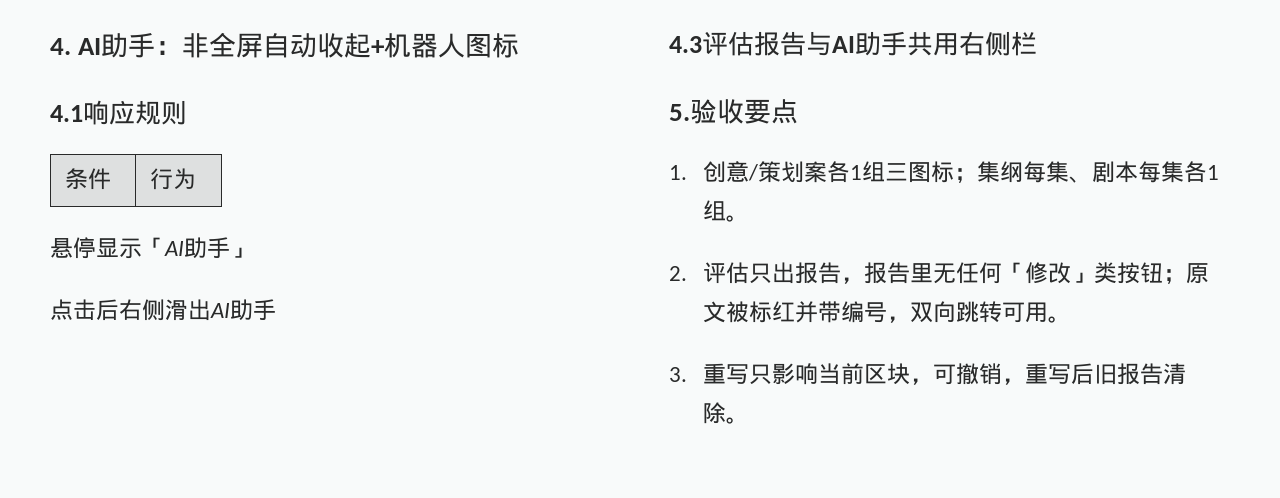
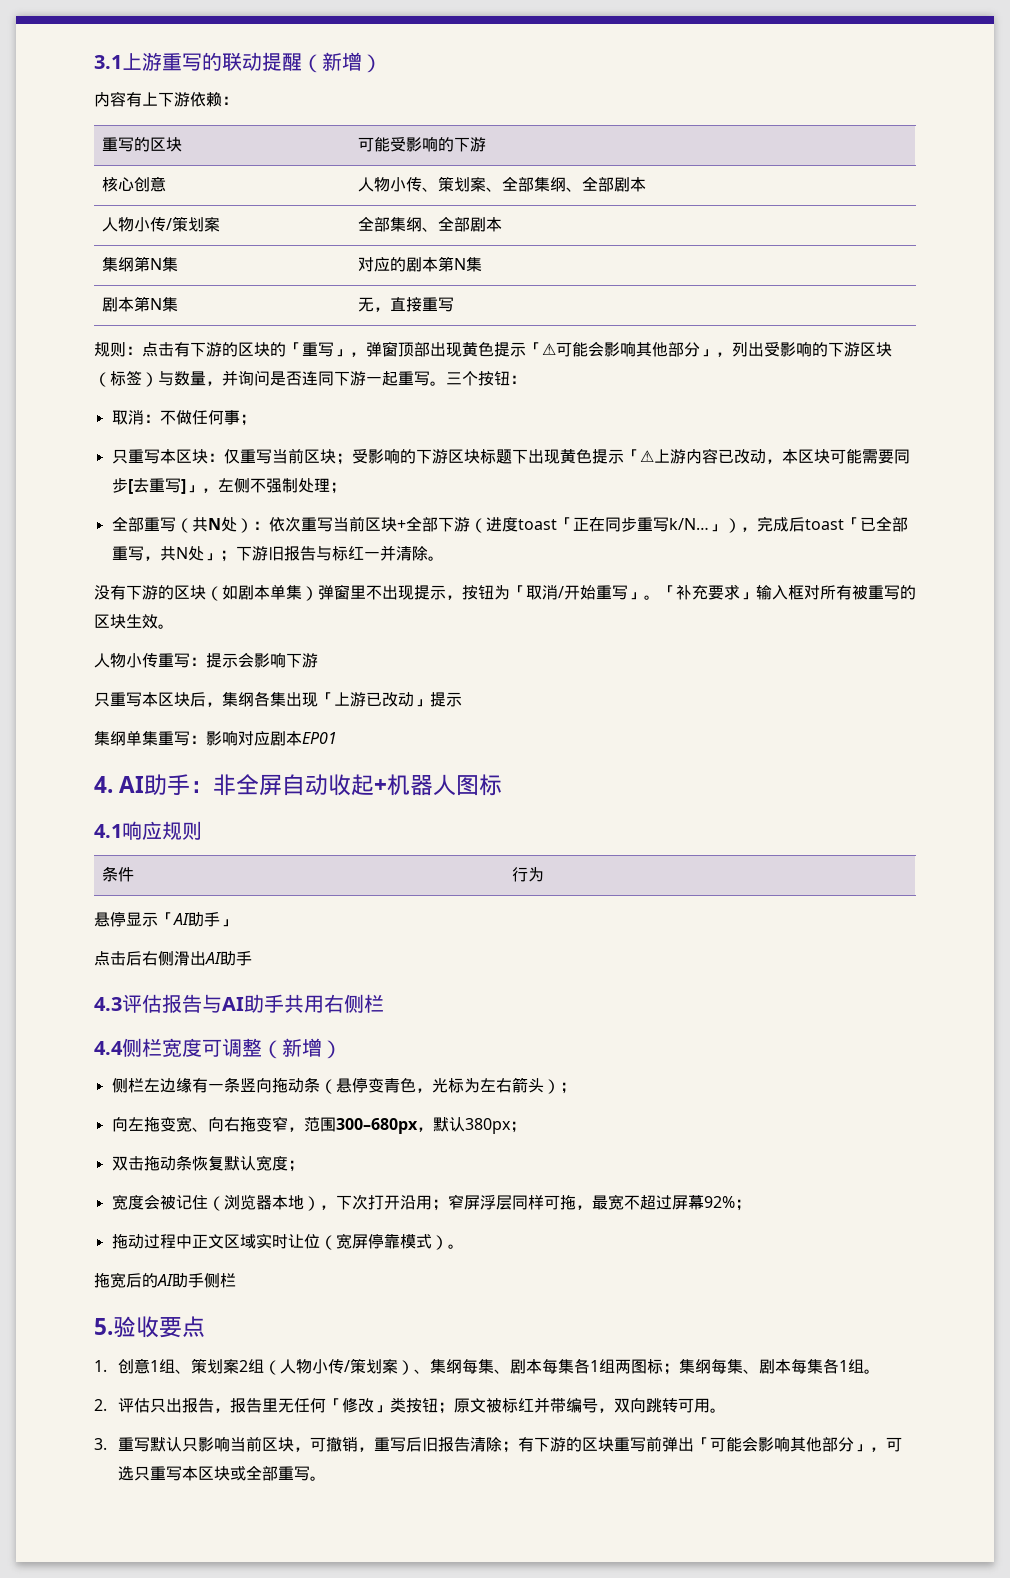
(50, 46) none -> [94,52,382,73] [94,91,238,107] [101,137,182,152] [357,136,486,152] [101,176,166,192] [357,176,646,192] [101,216,220,232] [357,216,502,232] [101,256,178,272] [357,256,482,272] [101,296,178,312] [357,297,454,312] [94,341,892,357] [94,370,526,387] [111,410,256,426] [111,448,910,465] [111,478,346,494] [111,516,908,533] [111,545,444,562] [94,584,916,601] [94,614,174,629] [94,652,318,668] [94,691,462,707] [94,730,337,746] 3.1上游重写的联动提醒（新增） // 内容有上下游依赖： // 重写的区块 | 可能受影响的下游 // 核心创意 | 人物小传、策划案、全部集纲、全部剧本 // 人物小传/策划案 | 全部集纲、全部剧本 // 集纲第N集 | 对应的剧本第N集 // 剧本第N集 | 无，直接重写 // 规则：点击有下游的区块的「重写」，弹窗顶部出现黄色提示「⚠可能会影响其他部分」，列出受影响的下游区块（标签）与数量，并询问是否连同下游一起重写。三个按钮： // 取消：不做任何事； // 只重写本区块：仅重写当前区块；受影响的下游区块标题下出现黄色提示「⚠上游内容已改动，本区块可能需要同步[去重写]」，左侧不强制处理； // 全部重写（共N处）：依次重写当前区块+全部下游（进度toast「正在同步重写k/N…」），完成后toast「已全部重写，共N处」；下游旧报告与标红一并清除。 // 没有下游的区块（如剧本单集）弹窗里不出现提示，按钮为「取消/开始重写」。「补充要求」输入框对所有被重写的区块生效。 // 人物小传重写：提示会影响下游 // 只重写本区块后，集纲各集出现「上游已改动」提示 // 集纲单集重写：影响对应剧本EP01 //
(1037, 43) none -> [94,1038,342,1059] [111,1077,576,1094] [111,1116,526,1134] [111,1155,304,1172] [111,1194,751,1211] [111,1233,464,1250] [94,1272,236,1288] // 4.4侧栏宽度可调整（新增） // 侧栏左边缘有一条竖向拖动条（悬停变青色，光标为左右箭头）； // 向左拖变宽、向右拖变窄，范围300–680px，默认380px； // 双击拖动条恢复默认宽度； // 宽度会被记住（浏览器本地），下次打开沿用；窄屏浮层同样可拖，最宽不超过屏幕92%； // 拖动过程中正文区域实时让位（宽屏停靠模式）。 // 拖宽后的AI助手侧栏
[748,161,909,183] /策划案各1组三 -> [149,1358,631,1375] 1组、策划案2组（人物小传/策划案）、集纲每集、剧本每集各1组两
(750, 374) none -> [149,1437,182,1452] 默认
(727, 413) none -> [501,1436,902,1453] [117,1465,310,1481] ；有下游的区块重写前弹出「可能会影响其他部分」，可选只重写本区块或全部重写

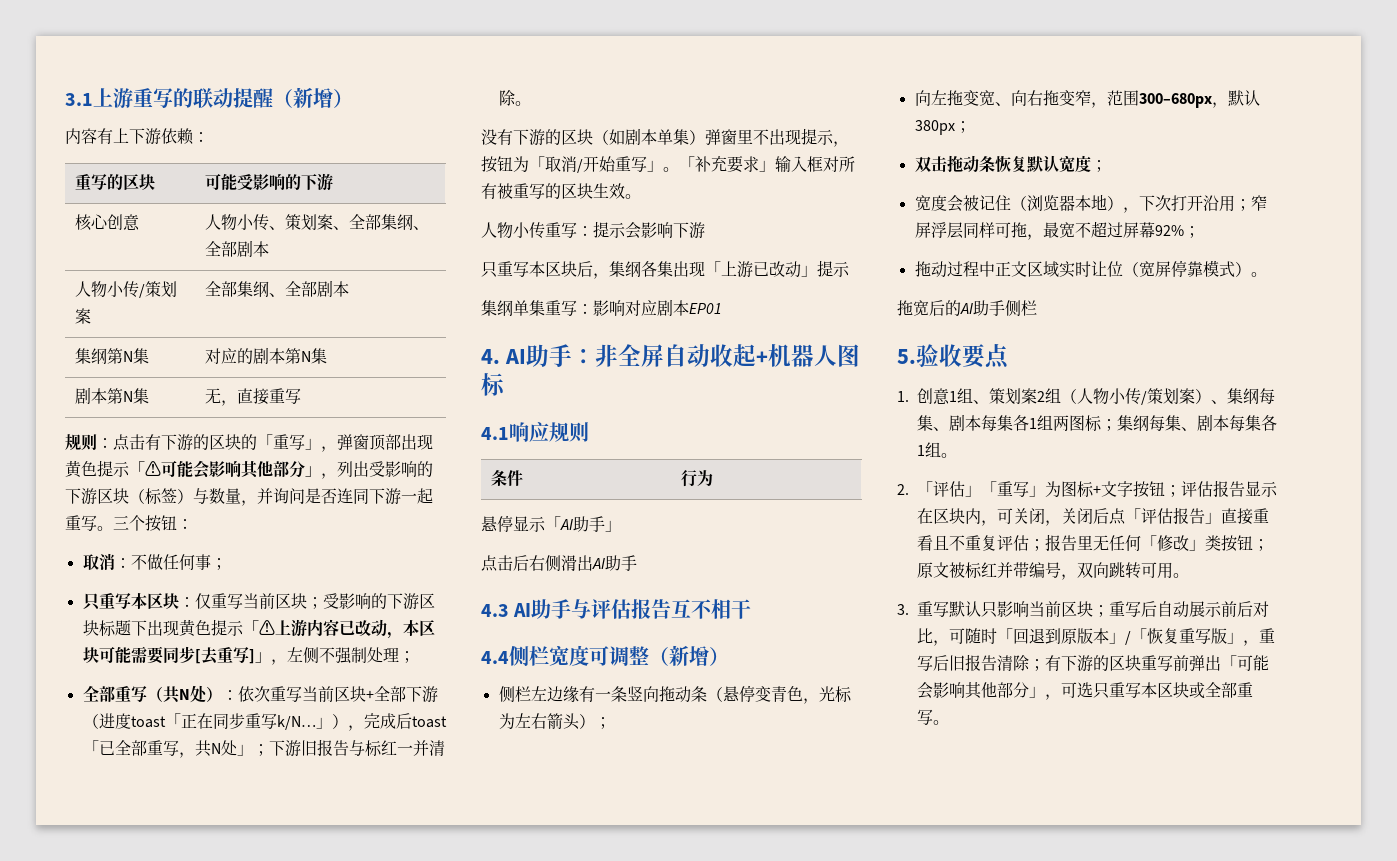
[122,994,384,1013] 评估报告与AI助手共用右侧栏 -> [513,599,752,619] AI助手与评估报告互不相干
[117,1398,230,1413] 评估只出报告， -> [917,480,1278,498] [917,507,1269,526] [917,535,1045,551] 「评估」「重写」为图标+文字按钮；评估报告显示在区块内，可关闭，关闭后点「评估报告」直接重看且不重复评估；
[293,1437,358,1452] ，可撤销 -> [1093,601,1269,618] [917,628,1243,646] ；重写后自动展示前后对比，可随时「回退到原版本」/「恢复重写版」

